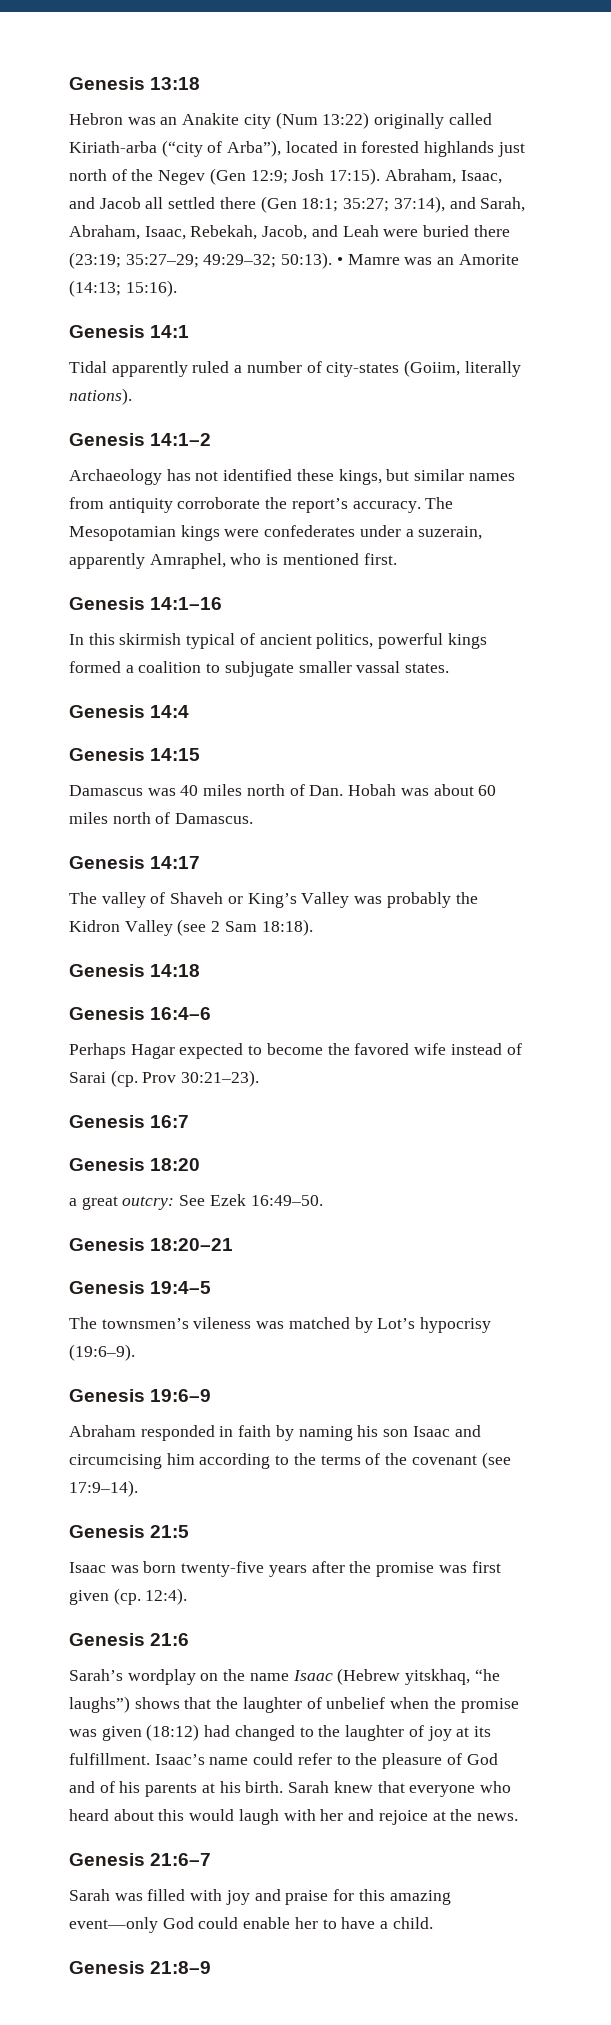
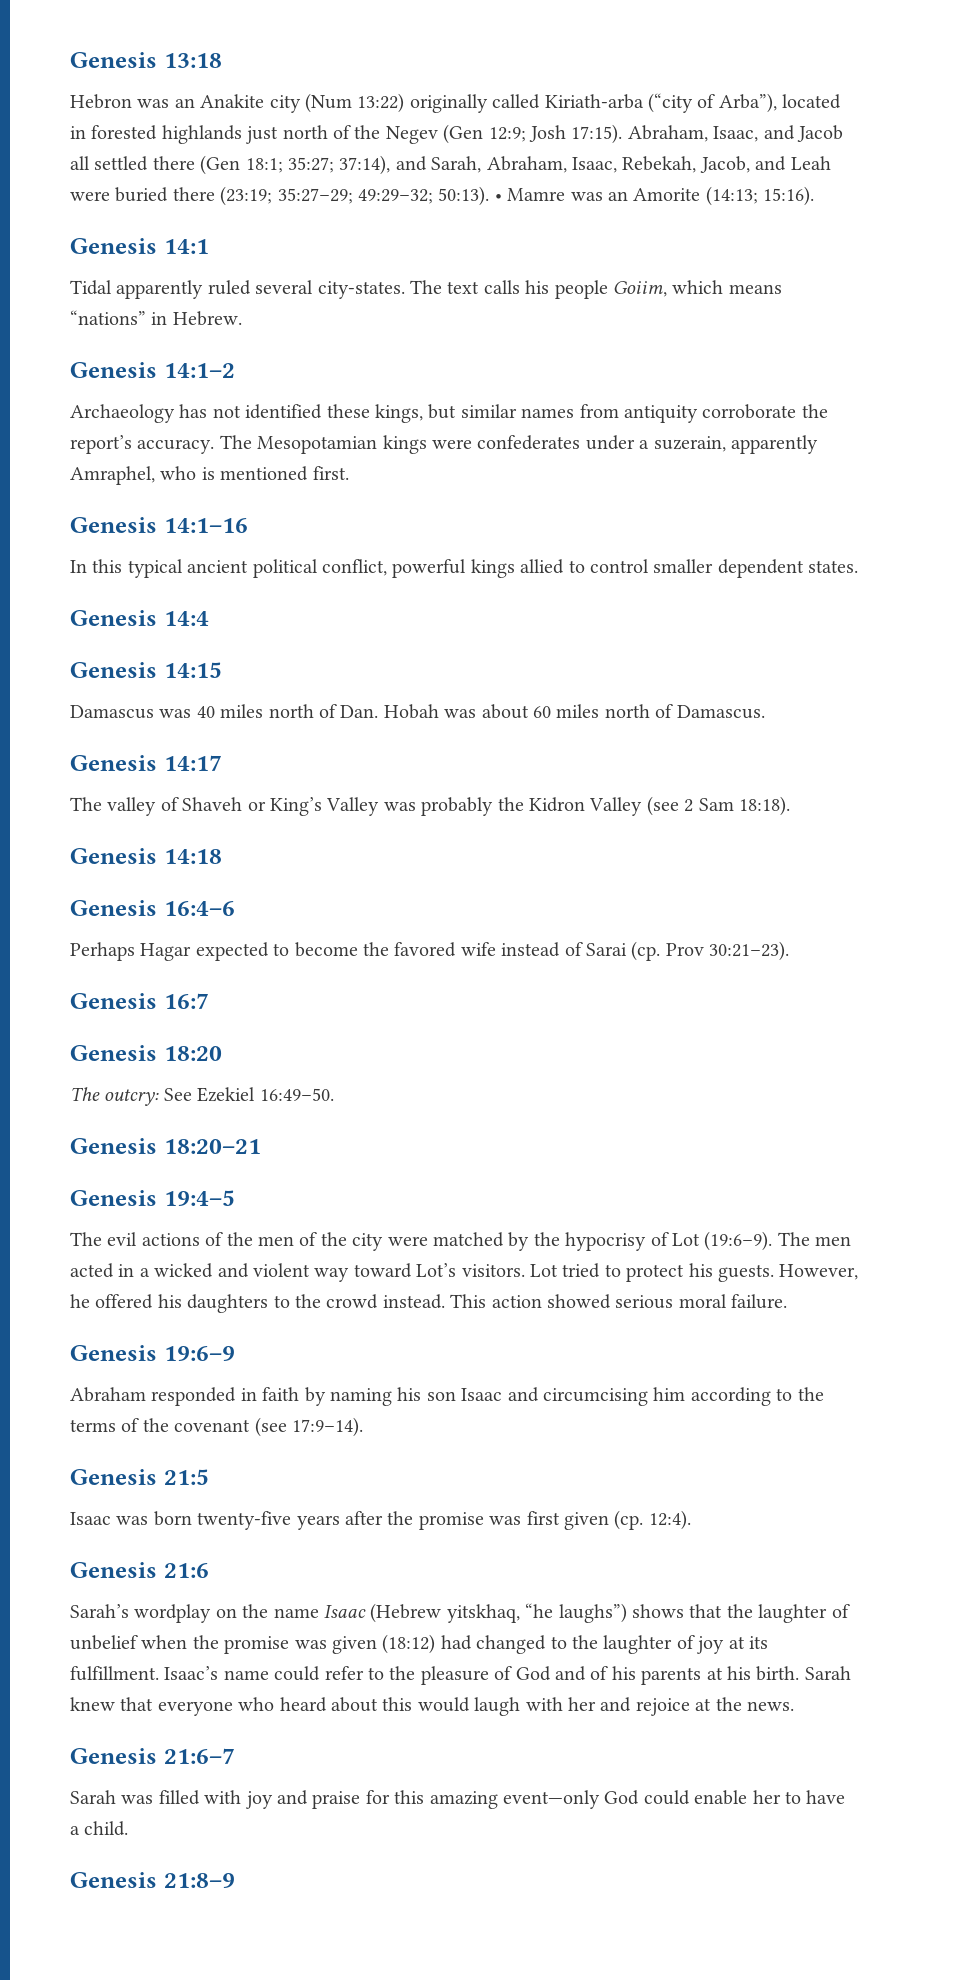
[234,360,521,377] [69,388,132,405] a number of city-states (Goiim, literally nations). -> [255,280,782,299] [70,310,242,326] several city-states. The text calls his people Goiim, which means “nations” in Hebrew.
[119,633,487,649] [69,661,401,677] skirmish typical of ancient politics, powerful kings formed a coalition to subjugate smaller vassal -> [127,559,804,578] typical ancient political conflict, powerful kings allied to control smaller dependent
[69,1196,118,1210] a great -> [70,1087,100,1101] The
[209,1194,246,1206] Ezek -> [197,1087,256,1102] Ezekiel
[101,1317,492,1333] [69,1344,135,1361] townsmen’s vileness was matched by Lot’s hypocrisy (19:6–9). -> [107,1231,852,1251] [70,1263,859,1282] [70,1294,788,1313] evil actions of the men of the city were matched by the hypocrisy of Lot (19:6–9). The men acted in a wicked and violent way toward Lot’s visitors. Lot tried to protect his guests. However, he offered his daughters to the crowd instead. This action showed serious moral failure.

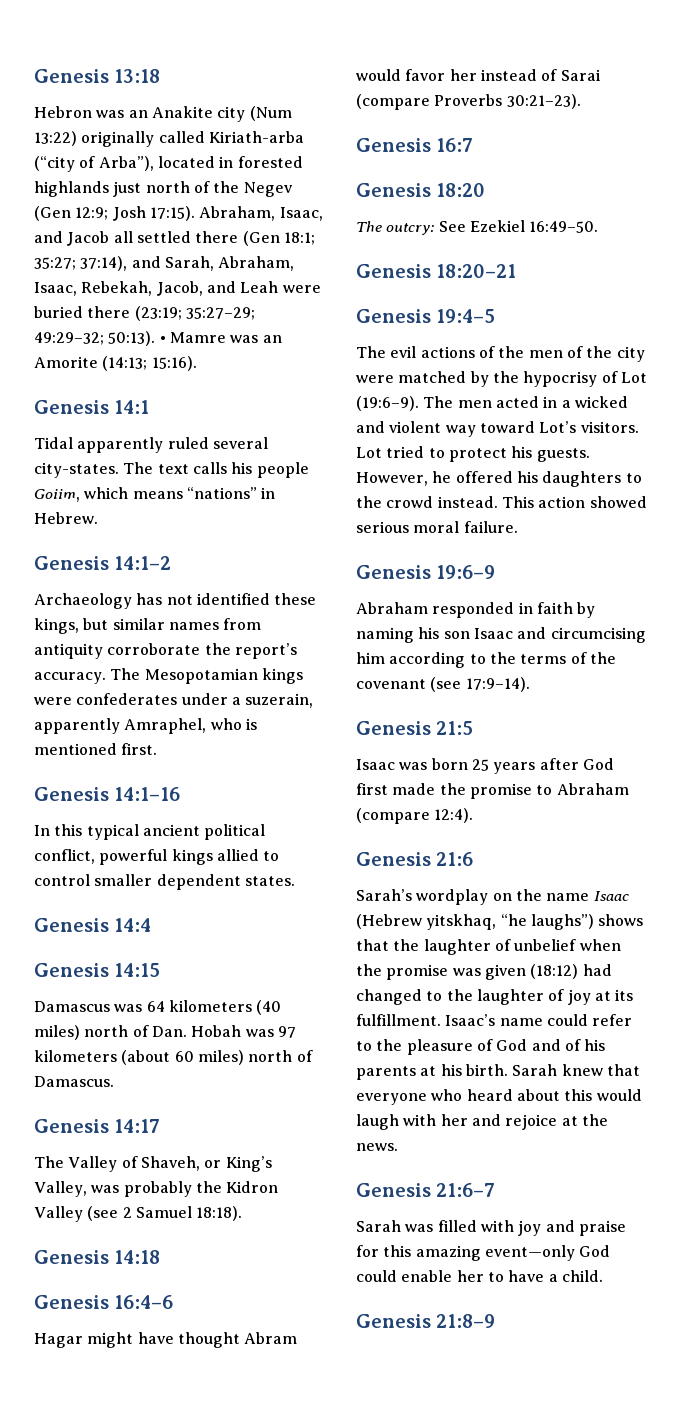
[196,704,264,718] 40 miles -> [146,1000,282,1015] [34,1025,80,1040] 64 kilometers (40 miles)
[481,704,600,719] about 60 miles -> [277,1026,296,1038] [34,1050,244,1065] 97 kilometers (about 60 miles)
[107,797,243,816] valley of Shaveh -> [68,1156,200,1172] Valley of Shaveh,
[326,797,380,816] Valley -> [34,1181,87,1197] Valley,
[698,798,734,811] Sam -> [135,1206,192,1218] Samuel
[70,942,496,961] Perhaps Hagar expected to become the favored wife -> [34,1332,298,1348] [356,69,477,81] Hagar might have thought Abram would favor her
[631,941,704,961] (cp. Prov -> [356,94,503,110] (compare Proverbs
[197,1511,292,1530] twenty-five -> [471,759,489,771] 25
[387,1510,644,1530] the promise was first given (cp. -> [582,758,614,770] [356,783,629,799] [356,808,430,824] God first made the promise to Abraham (compare

